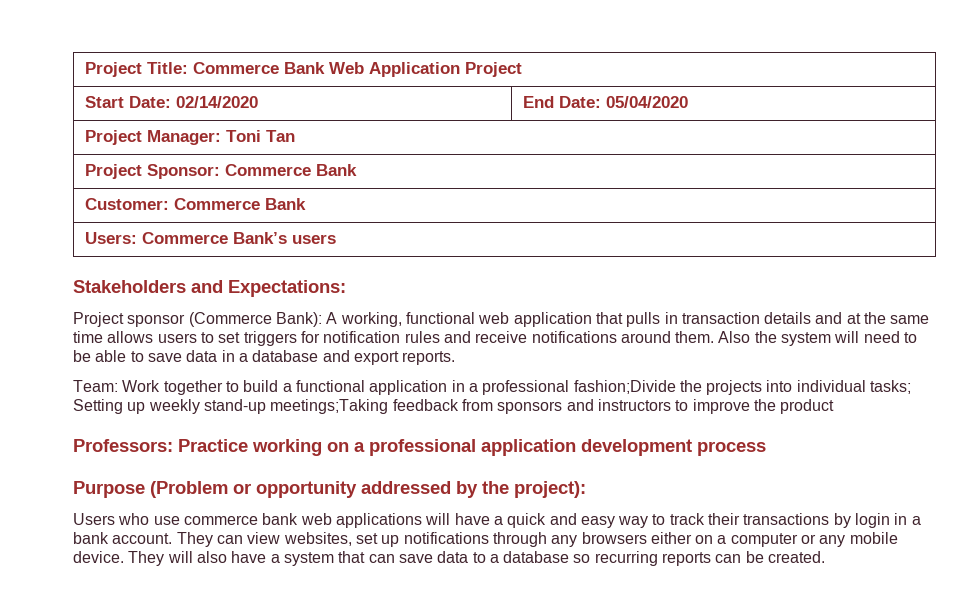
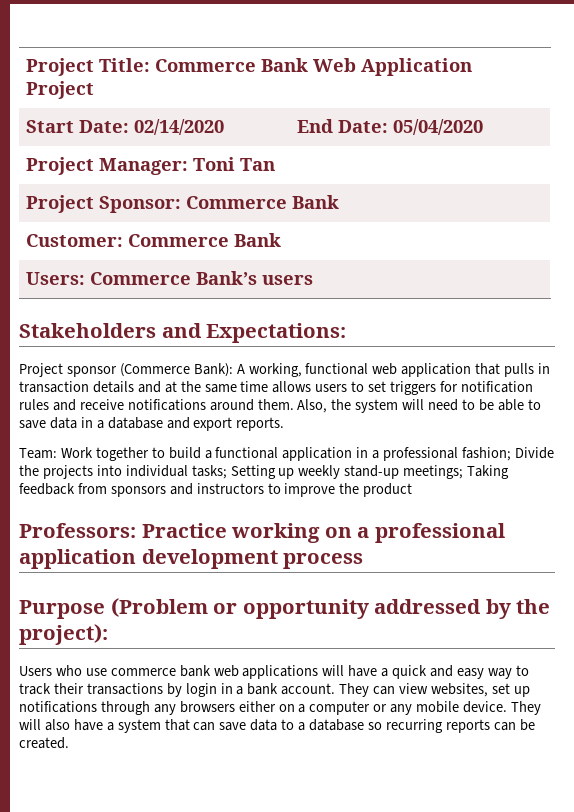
[718,331,751,343] Also -> [297,399,328,413] Also,
[573,380,676,394] fashion;Divide -> [462,447,554,461] fashion; Divide
[270,399,389,414] meetings;Taking -> [403,465,510,479] meetings; Taking

